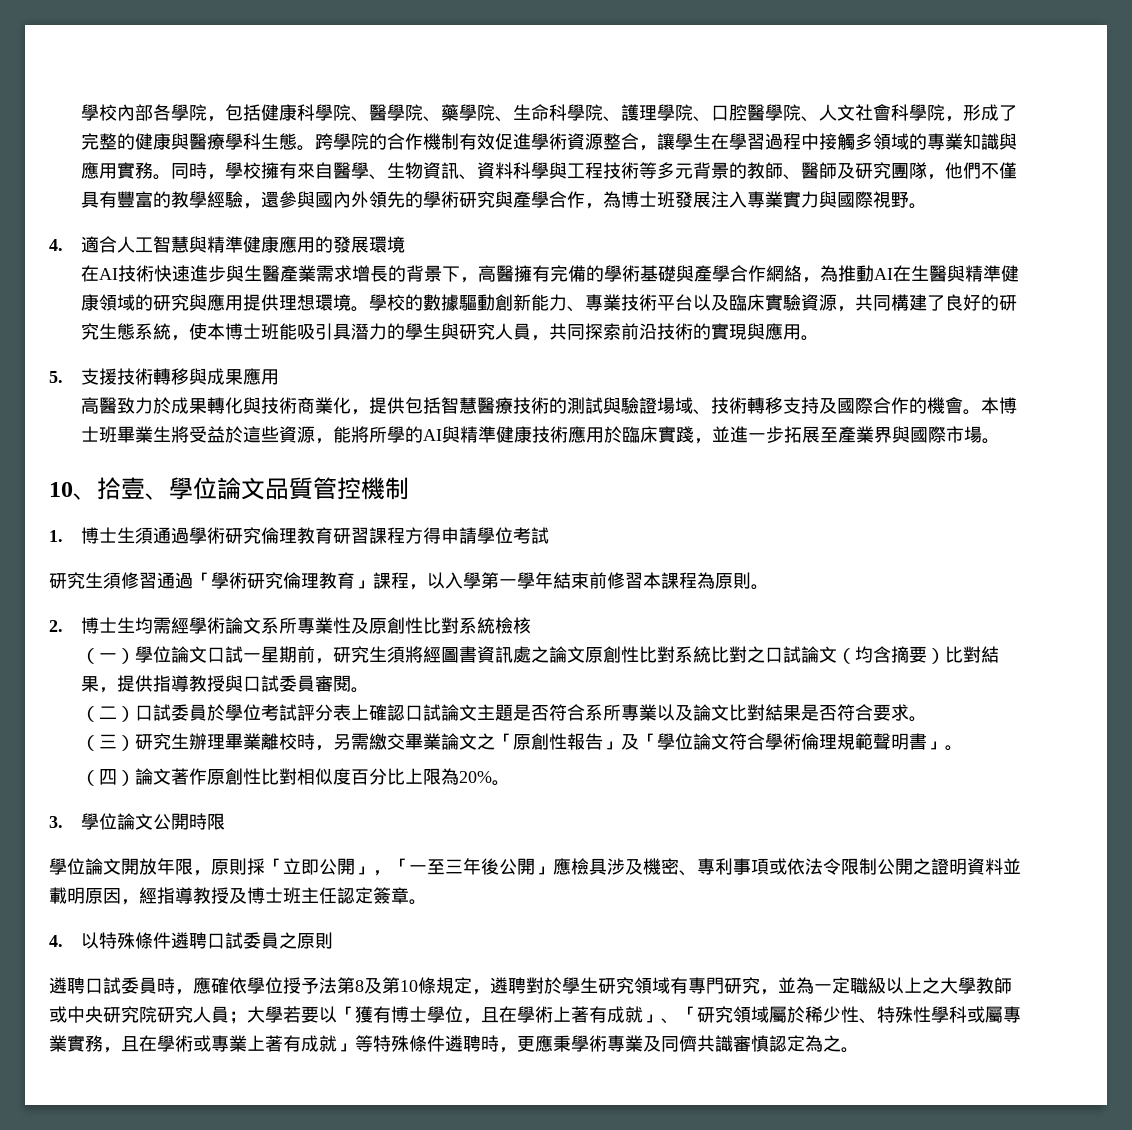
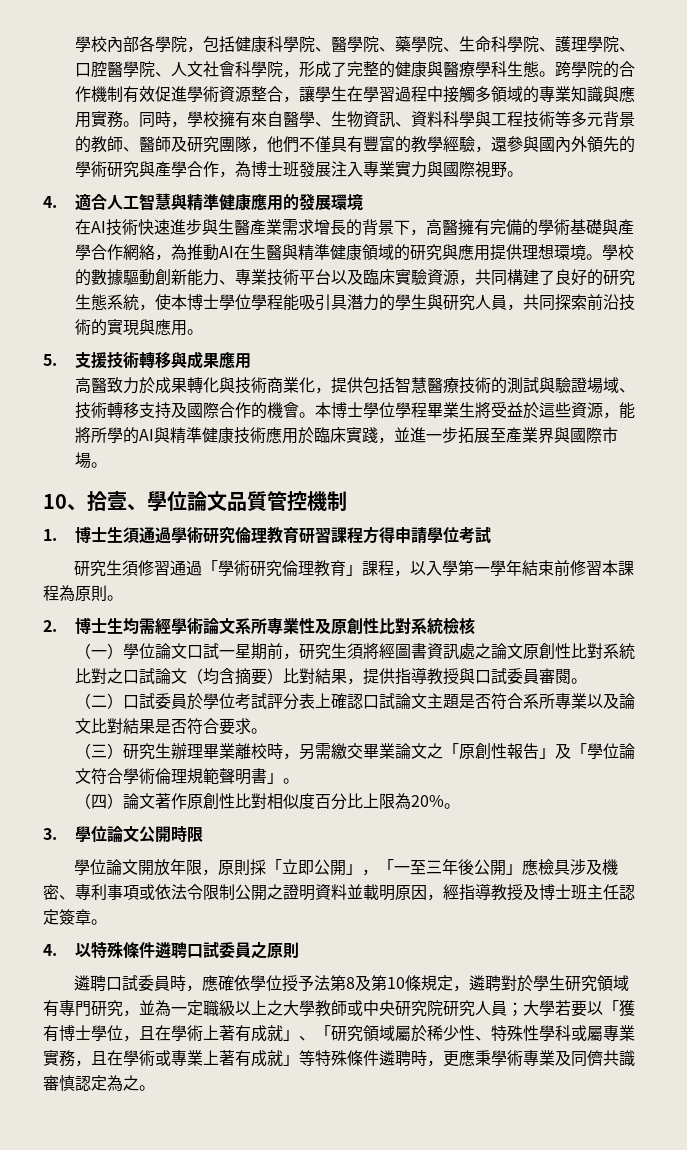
[261,323,280,340] 班 -> [218,294,283,310] 學位學程
[99,426,118,443] 班 -> [362,402,427,418] 學位學程

